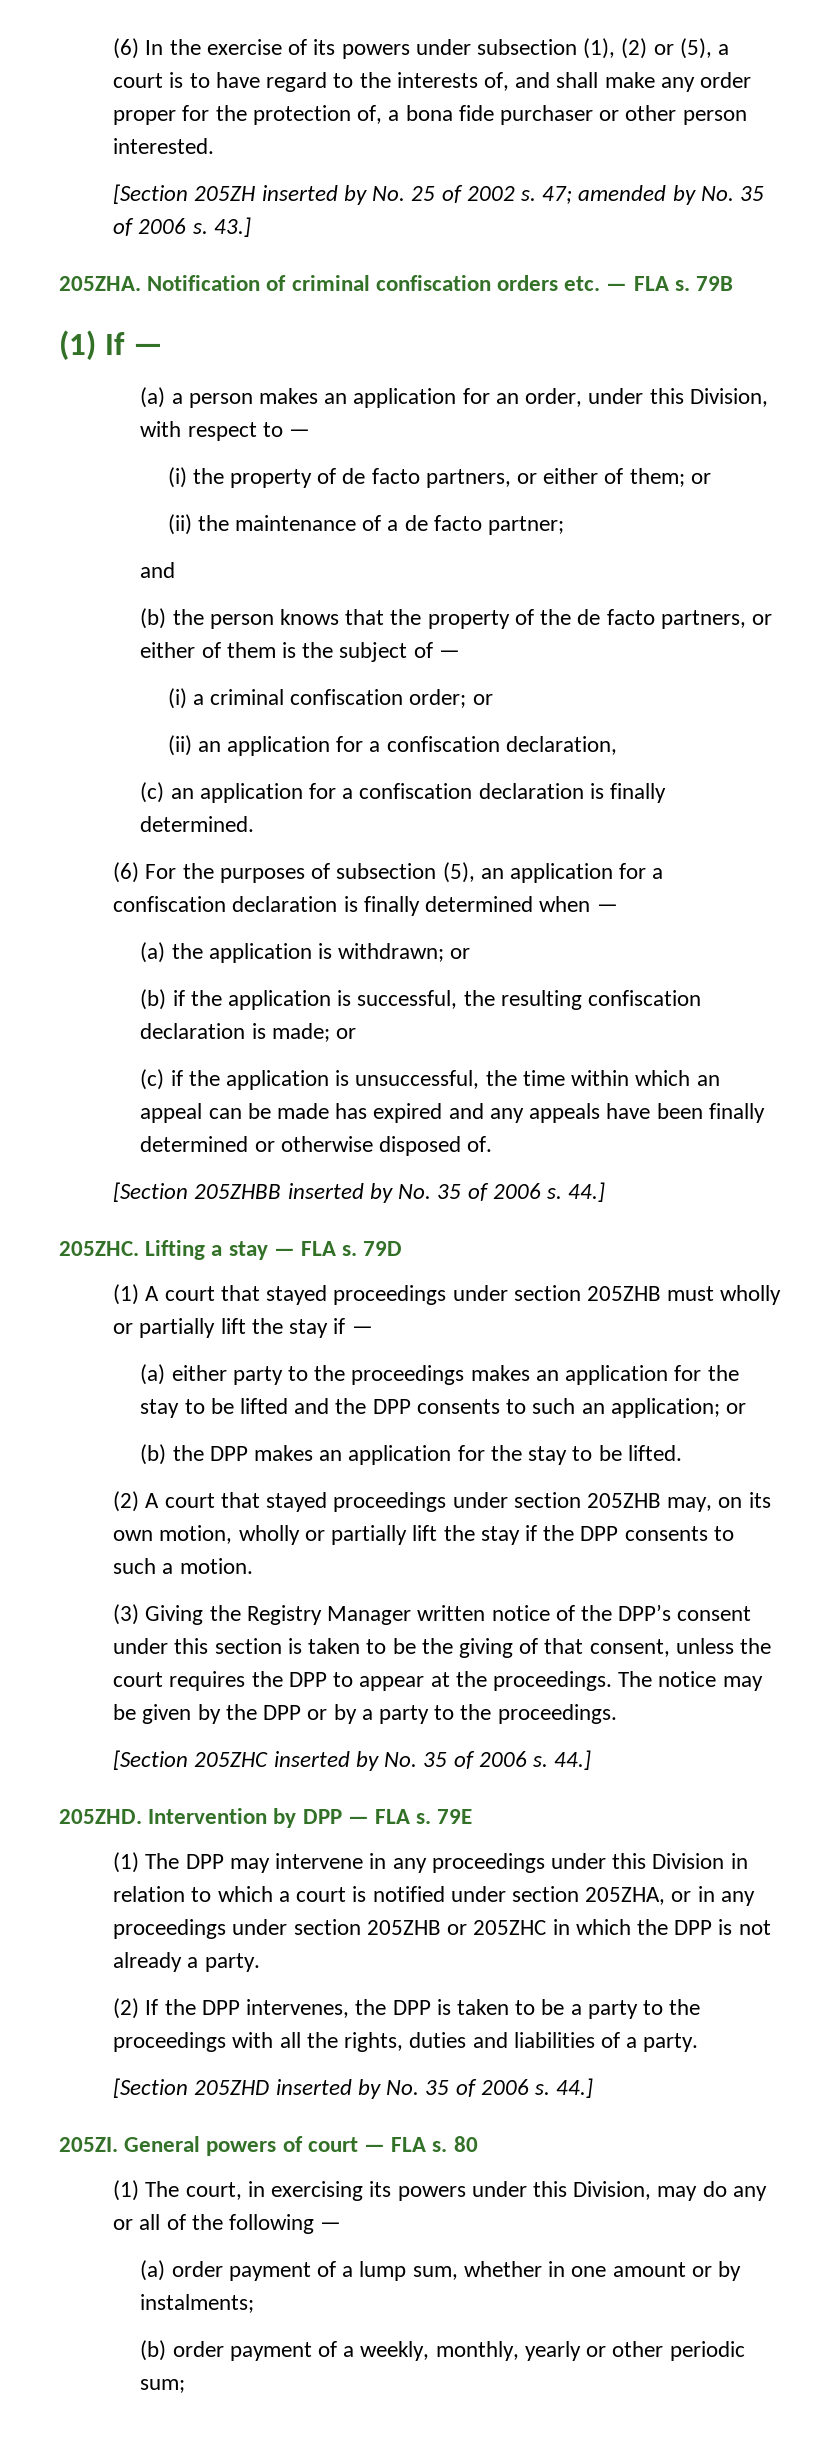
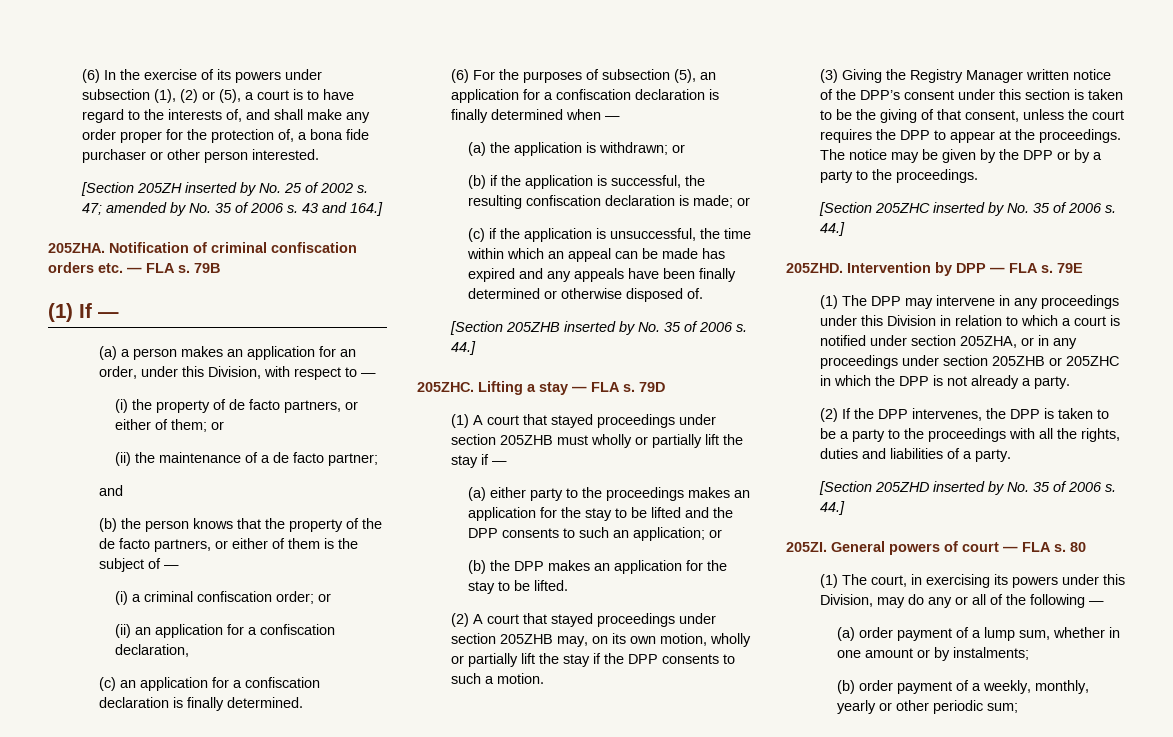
[213,217,251,237] 43.] -> [301,202,383,216] 43 and 164.]
[194,1184,282,1199] 205ZHBB -> [505,322,560,332] 205ZHB

